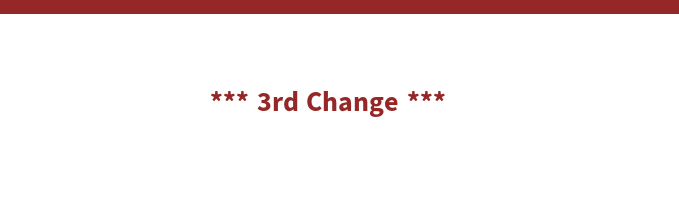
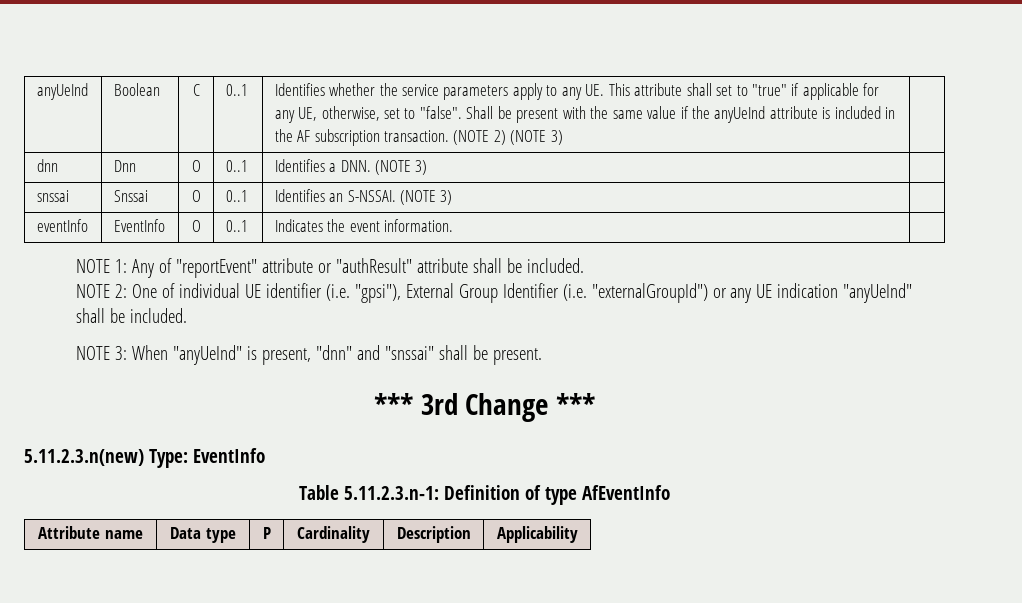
[210,91,446,117] *** 3rd Change *** -> [36,83,88,100] [113,83,160,96] [192,84,200,96] [225,84,248,96] [274,83,880,100] [274,106,896,123] [274,129,563,146] [36,159,58,172] [113,160,136,172] [191,160,201,172] [225,160,248,172] [274,159,428,175] [36,190,69,202] [113,190,148,202] [191,190,201,202] [225,190,248,202] [274,189,453,205] [36,219,88,232] [113,219,165,232] [191,220,201,232] [225,220,248,232] [274,219,454,232] [75,258,584,278] [75,283,913,303] [75,308,187,323] [75,345,542,365] [373,393,596,422] [24,448,265,468] [299,485,670,505] [38,526,143,539] [170,527,236,543] [262,527,271,539] [297,526,370,543] [396,526,471,543] [496,526,578,543] anyUeInd | Boolean | C | 0..1 | Identifies whether the service parameters apply to any UE. This attribute shall set to "true" if applicable for any UE, otherwise, set to "false". Shall be present with the same value if the anyUeInd attribute is included in the AF subscription transaction. (NOTE 2) (NOTE 3) | // dnn | Dnn | O | 0..1 | Identifies a DNN. (NOTE 3) | // snssai | Snssai | O | 0..1 | Identifies an S-NSSAI. (NOTE 3) | // eventInfo | EventInfo | O | 0..1 | Indicates the event information. | // NOTE 1: Any of "reportEvent" attribute or "authResult" attribute shall be included. // NOTE 2: One of individual UE identifier (i.e. "gpsi"), External Group Identifier (i.e. "externalGroupId") or any UE indication "anyUeInd" shall be included. // NOTE 3: When "anyUeInd" is present, "dnn" and "snssai" shall be present. // *** 3rd Change *** // 5.11.2.3.n(new) Type: EventInfo // Table 5.11.2.3.n-1: Definition of type AfEventInfo // Attribute name | Data type | P | Cardinality | Description | Applicability

